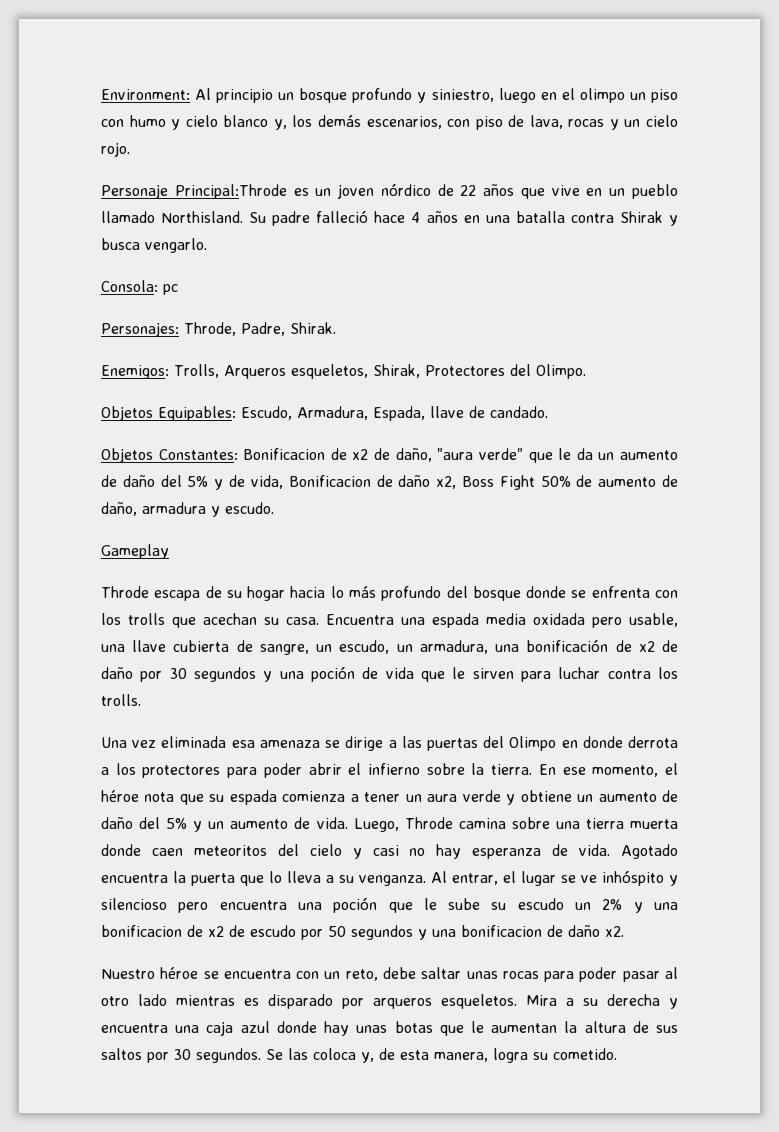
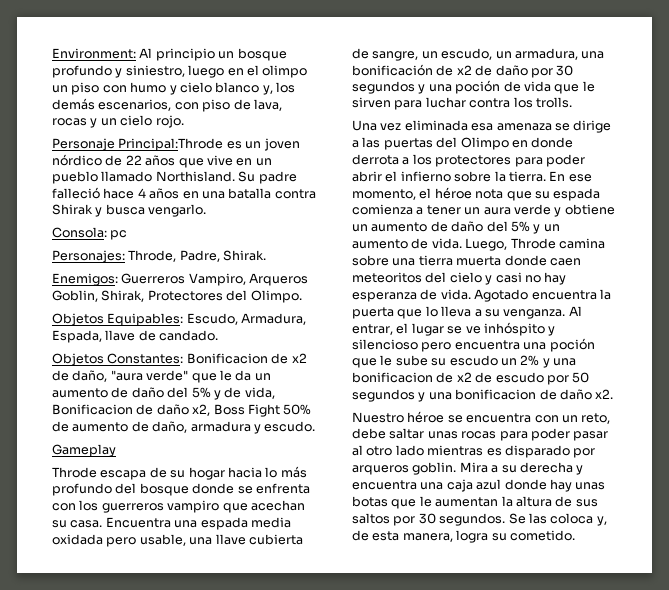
[174,364,368,379] Trolls, Arqueros esqueletos, -> [121,273,309,286] [52,290,98,302] Guerreros Vampiro, Arqueros Goblin,
[128,613,165,625] trolls -> [101,500,220,513] guerreros vampiro
[441,994,517,1009] esqueletos. -> [412,462,457,475] goblin.

